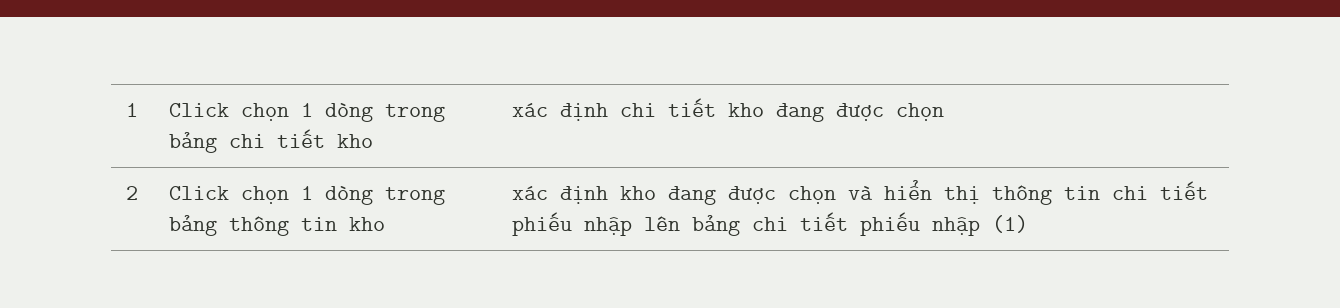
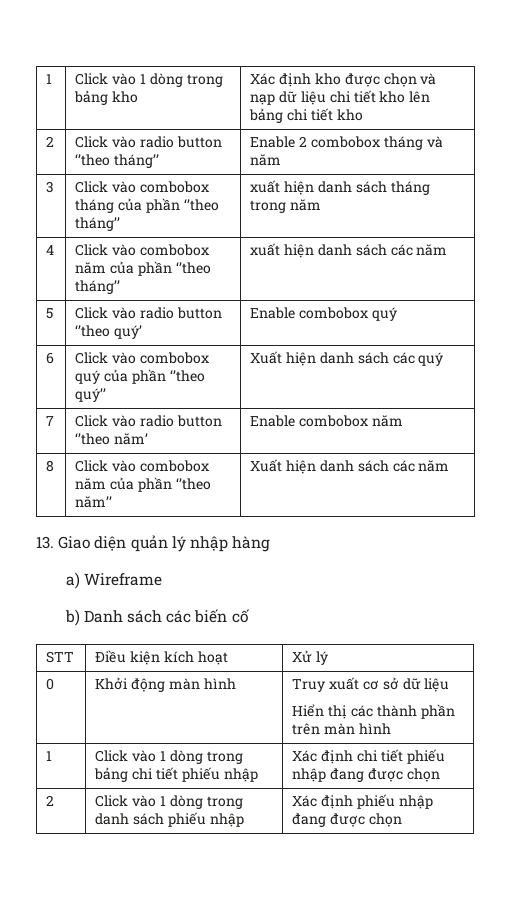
[126,103,139,117] [169,103,290,121] 1 | Click chọn -> [46,74,53,84] [75,73,223,87] [74,90,139,105] [250,73,437,87] [250,90,431,105] [249,108,363,123] [46,136,55,147] [75,136,222,148] [75,154,160,168] [250,136,443,150] [250,154,282,166] [46,181,55,193] [75,181,209,193] [75,198,219,213] [75,217,121,231] [250,180,430,195] [250,199,322,213] [46,245,55,255] [75,244,209,256] [75,261,211,276] [75,280,121,294] [250,243,448,258] [46,308,54,319] [75,307,222,319] [75,325,143,339] [250,307,397,321] [46,352,55,364] [75,352,209,364] [75,369,205,384] [75,388,107,402] [250,351,444,366] [46,416,55,426] [75,415,222,427] [75,433,149,445] [250,415,403,427] [46,460,55,472] [75,460,209,472] [75,477,211,492] [75,496,113,508] [250,459,450,474] [36,535,271,552] [65,572,162,589] [64,609,250,626] [46,651,75,663] [95,650,228,665] [292,650,329,665] [46,678,55,690] [95,677,236,692] [292,677,450,692] [292,704,455,719] [292,723,391,735] [46,751,53,761] [95,750,157,762] 1 | Click vào 1 dòng trong bảng kho | Xác định kho được chọn và nạp dữ liệu chi tiết kho lên bảng chi tiết kho // 2 | Click vào radio button ‘’theo tháng’’ | Enable 2 combobox tháng và năm // 3 | Click vào combobox tháng của phần ‘’theo tháng’’ | xuất hiện danh sách tháng trong năm // 4 | Click vào combobox năm của phần ‘’theo tháng’’ | xuất hiện danh sách các năm // 5 | Click vào radio button ‘’theo quý’ | Enable combobox quý // 6 | Click vào combobox quý của phần ‘’theo quý’’ | Xuất hiện danh sách các quý // 7 | Click vào radio button ‘’theo năm’ | Enable combobox năm // 8 | Click vào combobox năm của phần ‘’theo năm’’ | Xuất hiện danh sách các năm // 13. Giao diện quản lý nhập hàng // a) Wireframe // b) Danh sách các biến cố // STT | Điều kiện kích hoạt | Xử lý // 0 | Khởi động màn hình | Truy xuất cơ sở dữ liệu // Hiển thị các thành phần trên màn hình // 1 | Click vào
[337,134,374,148] [512,103,549,117] kho | xác -> [181,767,258,782] [292,750,318,762] phiếu nhập | Xác
[728,103,765,117] kho -> [406,749,445,764] [292,768,327,782] phiếu nhập
[241,186,446,205] [169,215,386,236] [512,180,1209,205] [512,212,1029,236] chọn 1 dòng trong bảng thông tin kho | xác định kho đang được chọn và hiển thị thông tin chi tiết phiếu nhập lên bảng chi tiết phiếu nhập (1) -> [132,795,243,809] [95,812,244,827] [292,794,433,809] [292,813,402,827] vào 1 dòng trong danh sách phiếu nhập | Xác định phiếu nhập đang được chọn

